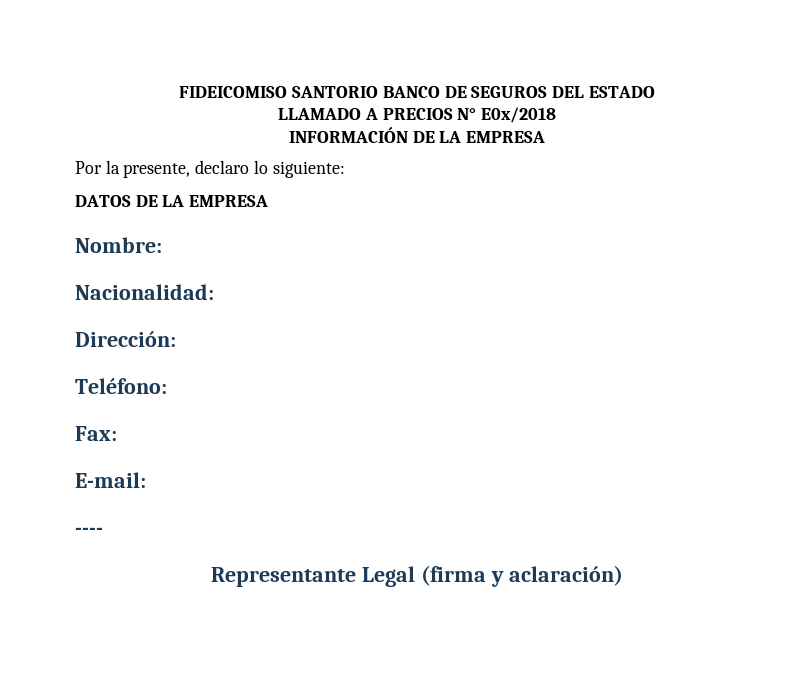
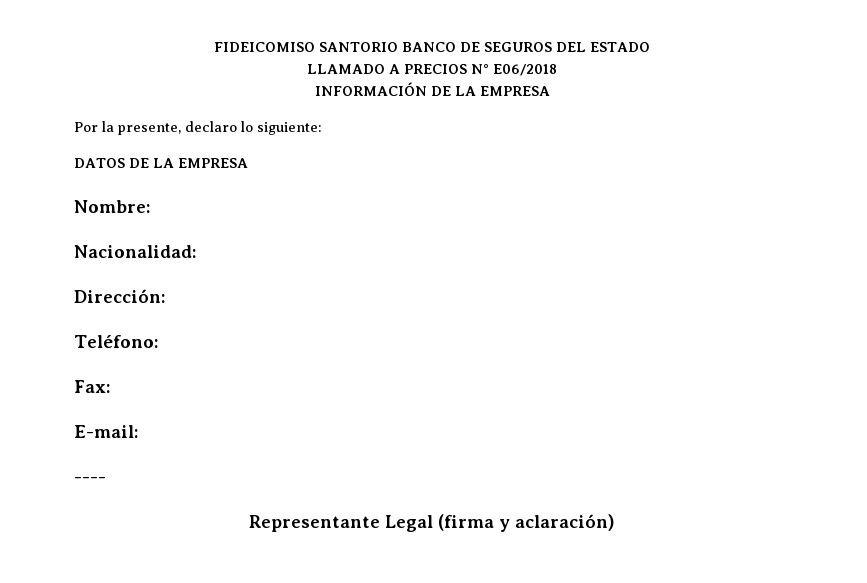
[480,107,556,123] E0x/2018 -> [493,64,557,76] E06/2018

